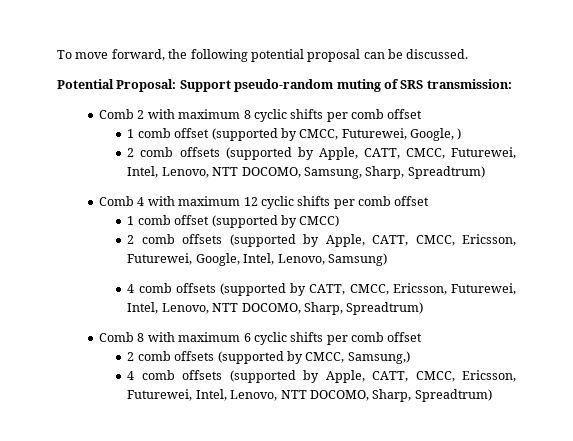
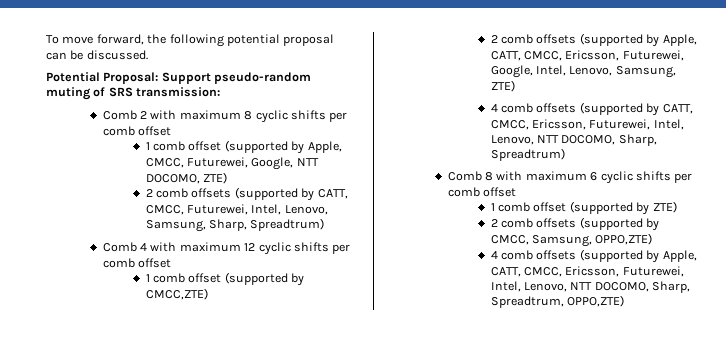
(297, 134) none -> [307,141,342,153] Apple,
[457,128,462,140] [127,147,358,160] ) // 2 comb offsets (supported by Apple, -> [296,158,319,166] [145,172,228,184] [145,187,315,201] NTT DOCOMO, ZTE) // 2 comb offsets (supported by
[212,167,301,178] NTT DOCOMO, -> (328, 210) none
[299,215,340,227] CMCC) -> [145,288,208,300] CMCC,ZTE)
[327,253,387,266] Samsung) -> [615,66,676,78] [490,80,515,92] Samsung, ZTE)
(423, 337) none -> [490,201,677,215] // 1 comb offset (supported by ZTE)
[347,351,410,364] Samsung,) -> [532,233,653,247] Samsung, OPPO,ZTE)
[414,389,492,402] Spreadtrum) -> [490,295,625,308] Spreadtrum, OPPO,ZTE)

